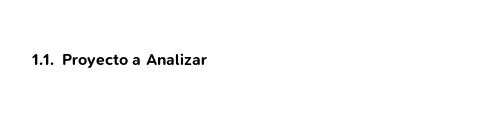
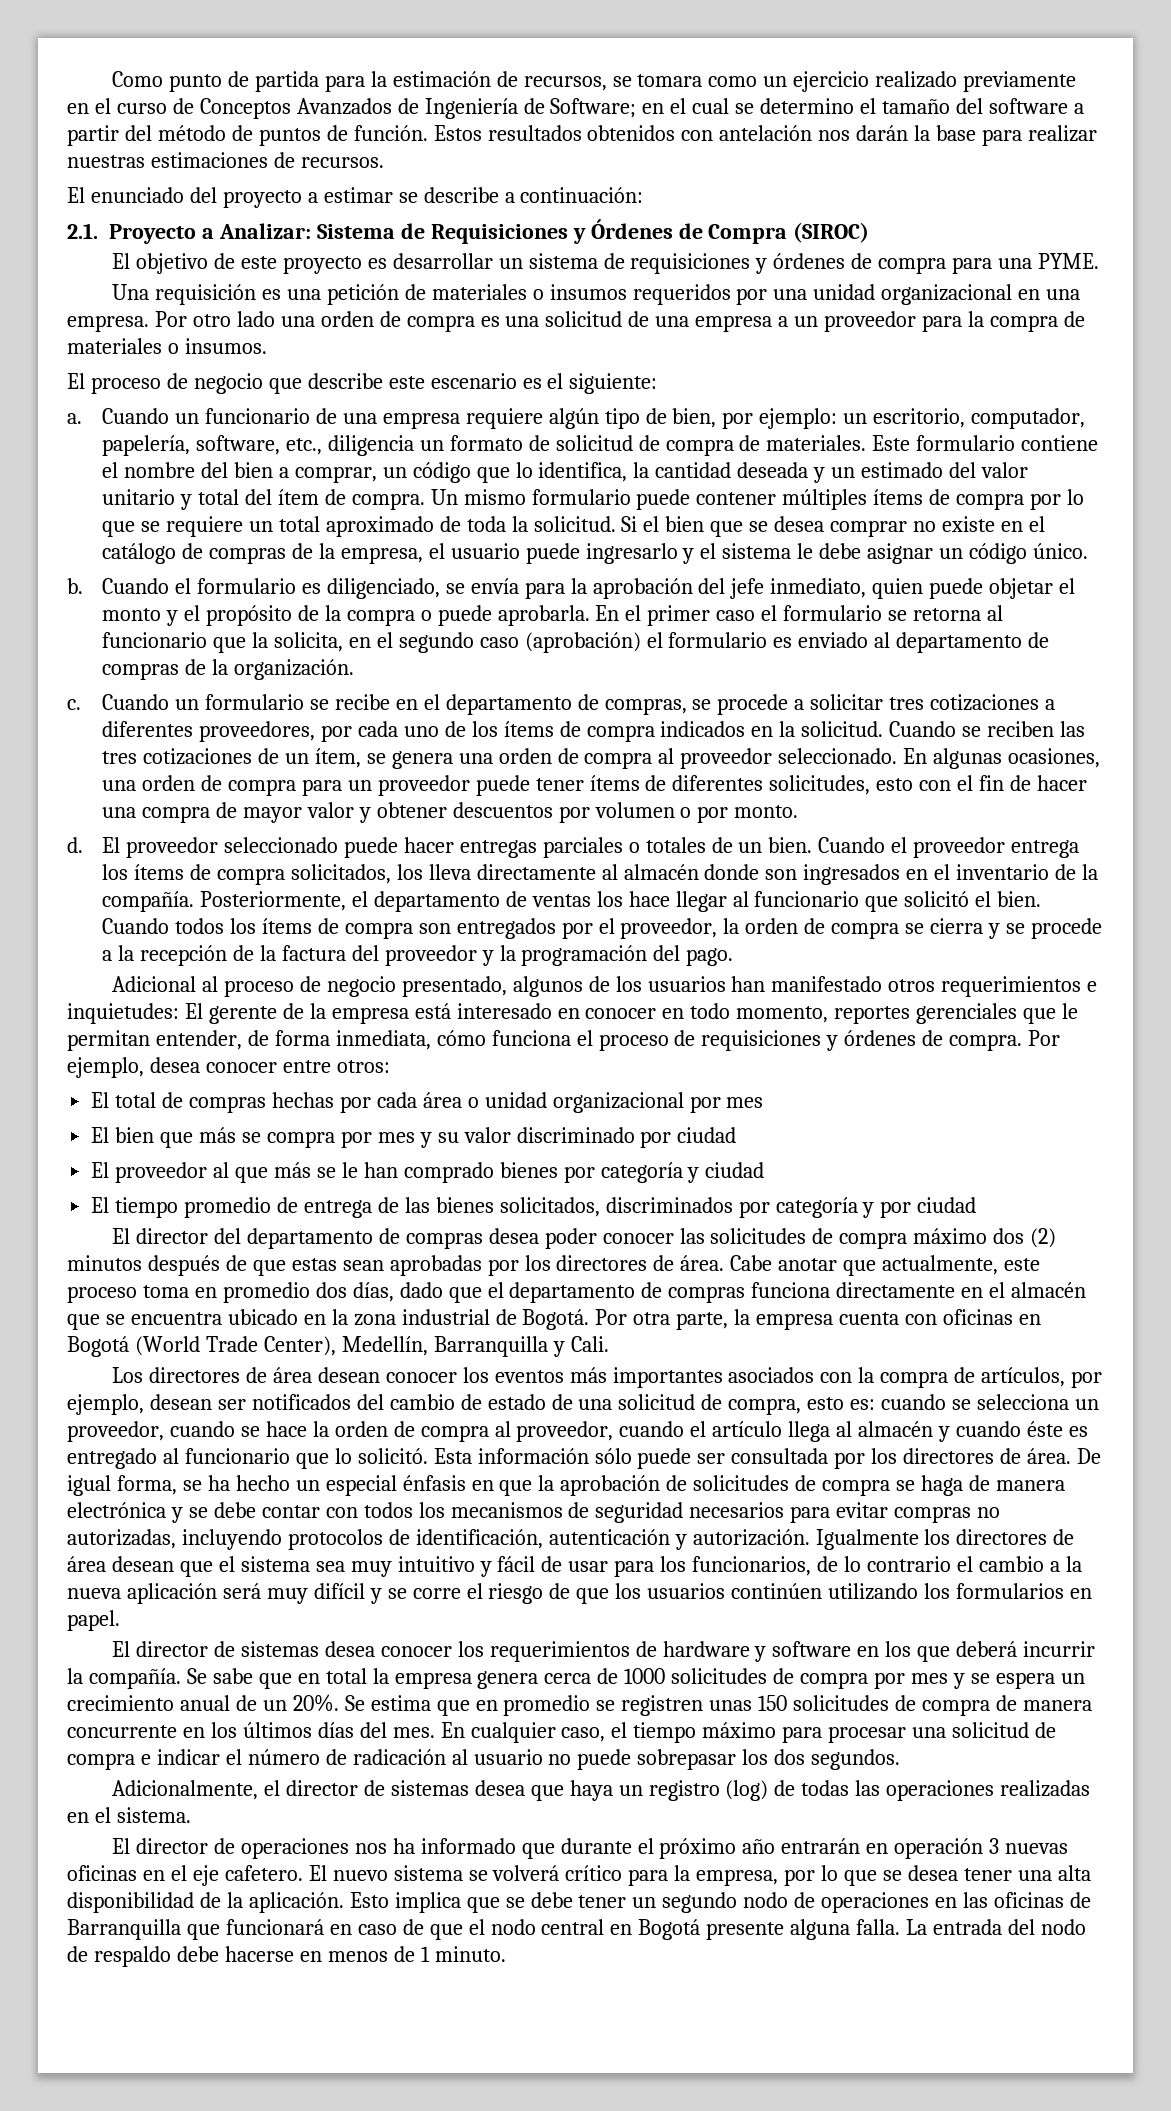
[31,53,207,68] 1.1. Proyecto a Analizar -> [112,71,1077,92] [67,98,1084,119] [67,125,1097,146] [67,152,384,168] [67,187,644,208] [67,219,870,244] [112,253,1100,274] [112,284,1081,305] [67,311,1085,332] [67,338,267,354] [67,373,658,394] [67,408,1086,429] [102,435,1099,456] [102,462,1028,483] [102,489,1085,510] [102,516,1045,537] [102,543,1088,564] [67,578,1076,599] [102,605,1003,626] [102,632,1050,653] [102,659,354,680] [67,694,1056,715] [102,721,1086,742] [102,748,1101,769] [102,775,1087,796] [102,802,799,823] [67,837,1080,858] [102,864,1099,885] [102,891,1042,912] [102,918,1102,939] [102,945,734,966] [112,976,1098,997] [67,1003,1079,1024] [67,1030,1061,1051] [67,1057,390,1078] [91,1092,764,1113] [91,1127,737,1148] [91,1162,765,1183] [91,1197,977,1218] [112,1228,1057,1249] [67,1255,1041,1276] [67,1282,1087,1303] [67,1309,1041,1330] [67,1336,609,1357] [112,1367,1103,1388] [67,1394,1099,1415] [67,1421,1088,1442] [67,1448,1101,1469] [67,1475,1065,1496] [67,1502,1001,1523] [67,1529,1075,1550] [67,1556,1082,1577] [67,1583,1092,1604] [67,1610,120,1631] [112,1641,1096,1662] [67,1668,1085,1689] [67,1694,1092,1716] [67,1722,1056,1743] [67,1749,901,1770] [112,1780,1091,1801] [67,1807,191,1823] [112,1838,1069,1859] [67,1865,1091,1886] [67,1892,1091,1913] [67,1919,1086,1940] [67,1946,506,1967] Como punto de partida para la estimación de recursos, se tomara como un ejercicio realizado previamente en el curso de Conceptos Avanzados de Ingeniería de Software; en el cual se determino el tamaño del software a partir del método de puntos de función. Estos resultados obtenidos con antelación nos darán la base para realizar nuestras estimaciones de recursos. // El enunciado del proyecto a estimar se describe a continuación: // 2.1. Proyecto a Analizar: Sistema de Requisiciones y Órdenes de Compra (SIROC) // El objetivo de este proyecto es desarrollar un sistema de requisiciones y órdenes de compra para una PYME. // Una requisición es una petición de materiales o insumos requeridos por una unidad organizacional en una empresa. Por otro lado una orden de compra es una solicitud de una empresa a un proveedor para la compra de materiales o insumos. // El proceso de negocio que describe este escenario es el siguiente: // a. Cuando un funcionario de una empresa requiere algún tipo de bien, por ejemplo: un escritorio, computador, papelería, software, etc., diligencia un formato de solicitud de compra de materiales. Este formulario contiene el nombre del bien a comprar, un código que lo identifica, la cantidad deseada y un estimado del valor unitario y total del ítem de compra. Un mismo formulario puede contener múltiples ítems de compra por lo que se requiere un total aproximado de toda la solicitud. Si el bien que se desea comprar no existe en el catálogo de compras de la empresa, el usuario puede ingresarlo y el sistema le debe asignar un código único. // b. Cuando el formulario es diligenciado, se envía para la aprobación del jefe inmediato, quien puede objetar el monto y el propósito de la compra o puede aprobarla. En el primer caso el formulario se retorna al funcionario que la solicita, en el segundo caso (aprobación) el formulario es enviado al departamento de compras de la organización. // c. Cuando un formulario se recibe en el departamento de compras, se procede a solicitar tres cotizaciones a diferentes proveedores, por cada uno de los ítems de compra indicados en la solicitud. Cuando se reciben las tres cotizaciones de un ítem, se genera una orden de compra al proveedor seleccionado. En algunas ocasiones, una orden de compra para un proveedor puede tener ítems de diferentes solicitudes, esto con el fin de hacer una compra de mayor valor y obtener descuentos por volumen o por monto. // d. El proveedor seleccionado puede hacer entregas parciales o totales de un bien. Cuando el proveedor entrega los ítems de compra solicitados, los lleva directamente al almacén donde son ingresados en el inventario de la compañía. Posteriormente, el departamento de ventas los hace llegar al funcionario que solicitó el bien. Cuando todos los ítems de compra son entregados por el proveedor, la orden de compra se cierra y se procede a la recepción de la factura del proveedor y la programación del pago. // Adicional al proceso de negocio presentado, algunos de los usuarios han manifestado otros requerimientos e inquietudes: El gerente de la empresa está interesado en conocer en todo momento, reportes gerenciales que le permitan entender, de forma inmediata, cómo funciona el proceso de requisiciones y órdenes de compra. Por ejemplo, desea conocer entre otros: // El total de compras hechas por cada área o unidad organizacional por mes // El bien que más se compra por mes y su valor discriminado por ciudad // El proveedor al que más se le han comprado bienes por categoría y ciudad // El tiempo promedio de entrega de las bienes solicitados, discriminados por categoría y por ciudad // El director del departamento de compras desea poder conocer las solicitudes de compra máximo dos (2) minutos después de que estas sean aprobadas por los directores de área. Cabe anotar que actualmente, este proceso toma en promedio dos días, dado que el departamento de compras funciona directamente en el almacén que se encuentra ubicado en la zona industrial de Bogotá. Por otra parte, la empresa cuenta con oficinas en Bogotá (World Trade Center), Medellín, Barranquilla y Cali. // Los directores de área desean conocer los eventos más importantes asociados con la compra de artículos, por ejemplo, desean ser notificados del cambio de estado de una solicitud de compra, esto es: cuando se selecciona un proveedor, cuando se hace la orden de compra al proveedor, cuando el artículo llega al almacén y cuando éste es entregado al funcionario que lo solicitó. Esta información sólo puede ser consultada por los directores de área. De igual forma, se ha hecho un especial énfasis en que la aprobación de solicitudes de compra se haga de manera electrónica y se debe contar con todos los mecanismos de seguridad necesarios para evitar compras no autorizadas, incluyendo protocolos de identificación, autenticación y autorización. Igualmente los directores de área desean que el sistema sea muy intuitivo y fácil de usar para los funcionarios, de lo contrario el cambio a la nueva aplicación será muy difícil y se corre el riesgo de que los usuarios continúen utilizando los formularios en papel. // El director de sistemas desea conocer los requerimientos de hardware y software en los que deberá incurrir la compañía. Se sabe que en total la empresa genera cerca de 1000 solicitudes de compra por mes y se espera un crecimiento anual de un 20%. Se estima que en promedio se registren unas 150 solicitudes de compra de manera concurrente en los últimos días del mes. En cualquier caso, el tiempo máximo para procesar una solicitud de compra e indicar el número de radicación al usuario no puede sobrepasar los dos segundos. // Adicionalmente, el director de sistemas desea que haya un registro (log) de todas las operaciones realizadas en el sistema. // El director de operaciones nos ha informado que durante el próximo año entrarán en operación 3 nuevas oficinas en el eje cafetero. El nuevo sistema se volverá crítico para la empresa, por lo que se desea tener una alta disponibilidad de la aplicación. Esto implica que se debe tener un segundo nodo de operaciones en las oficinas de Barranquilla que funcionará en caso de que el nodo central en Bogotá presente alguna falla. La entrada del nodo de respaldo debe hacerse en menos de 1 minuto.

